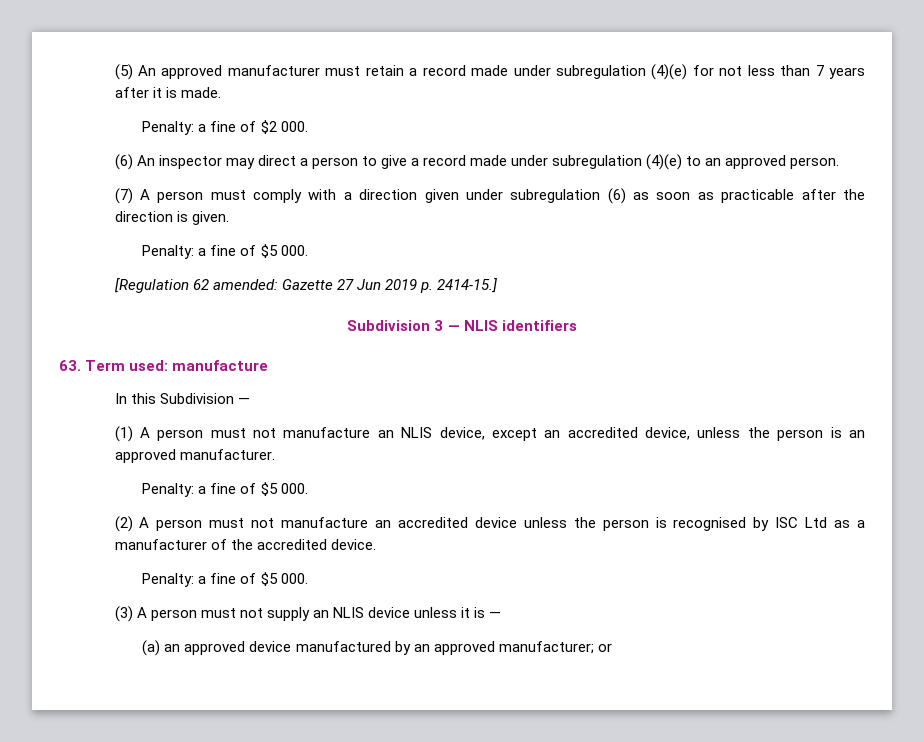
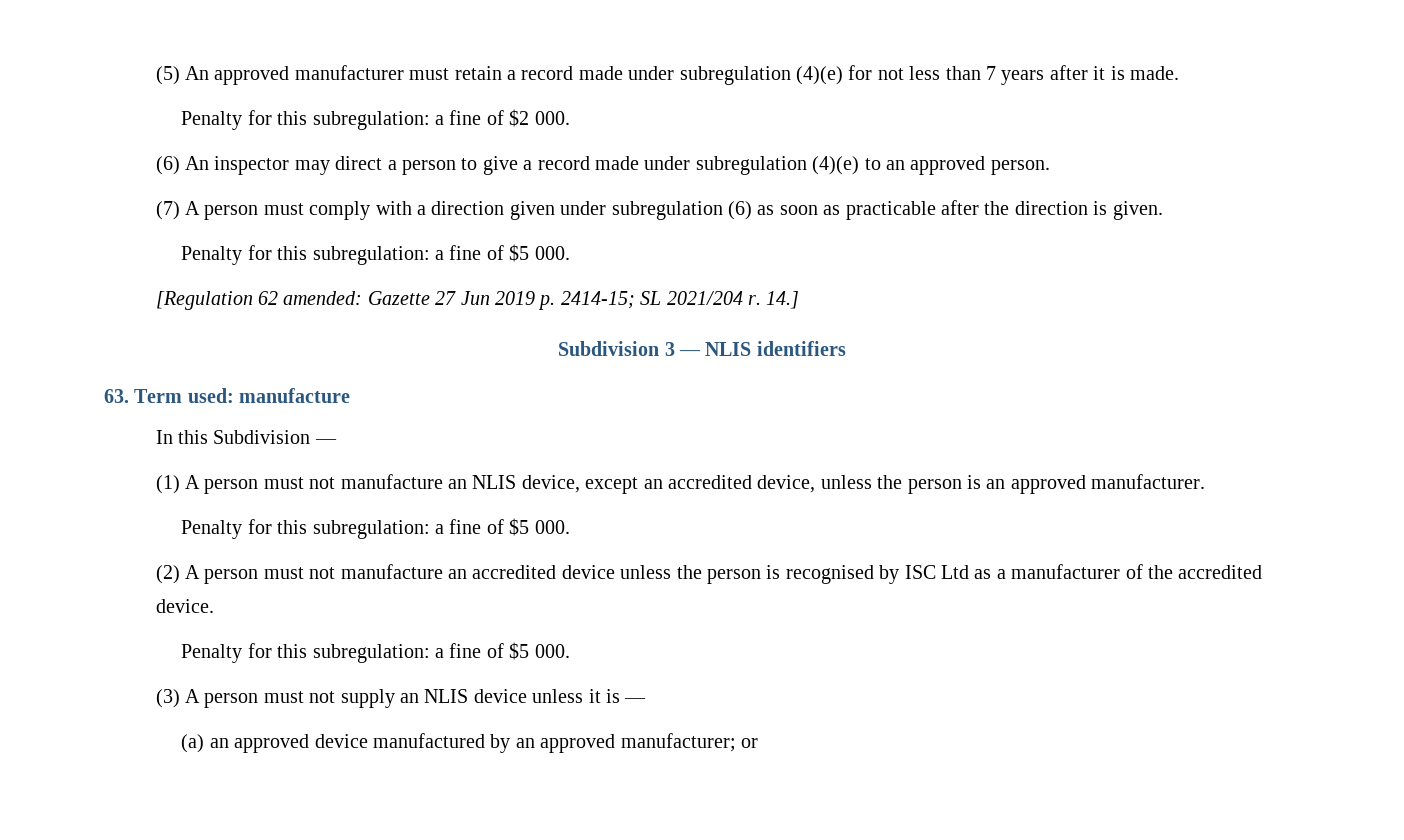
[142,121,195,135] Penalty: -> [181,110,430,130] Penalty for this subregulation:
[142,245,195,259] Penalty: -> [181,245,430,265] Penalty for this subregulation:
[436,278,497,293] 2414-15.] -> [560,291,800,309] 2414-15; SL 2021/204 r. 14.]
[142,483,195,497] Penalty: -> [181,519,430,539] Penalty for this subregulation:
[142,573,195,587] Penalty: -> [181,643,430,663] Penalty for this subregulation:

